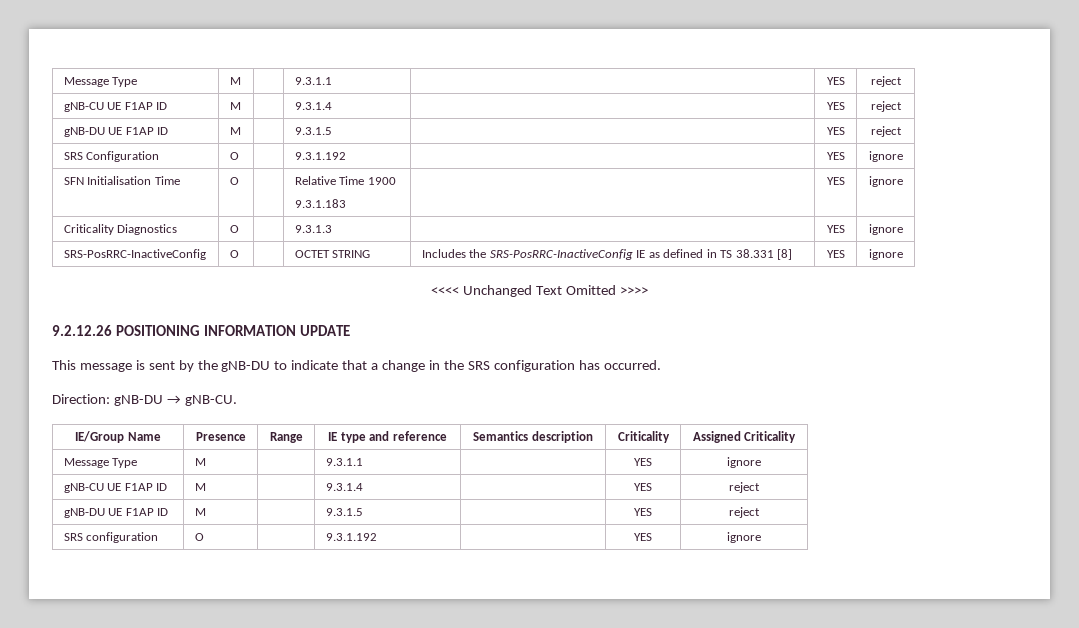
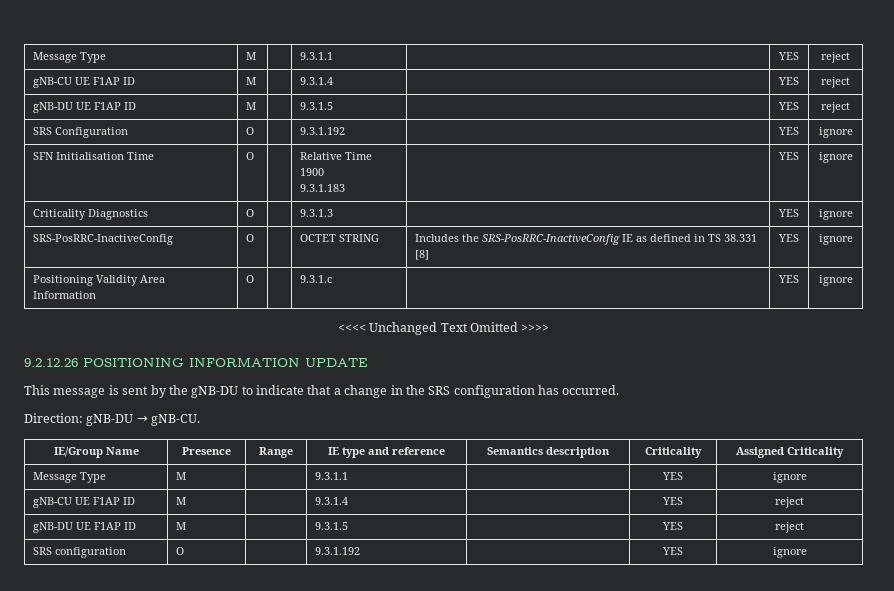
(903, 254) none -> [33,275,166,286] [33,291,97,299] [246,275,255,283] [300,275,333,283] [778,275,799,283] [818,275,853,286] // Positioning Validity Area Information | O | | 9.3.1.c | | YES | ignore

